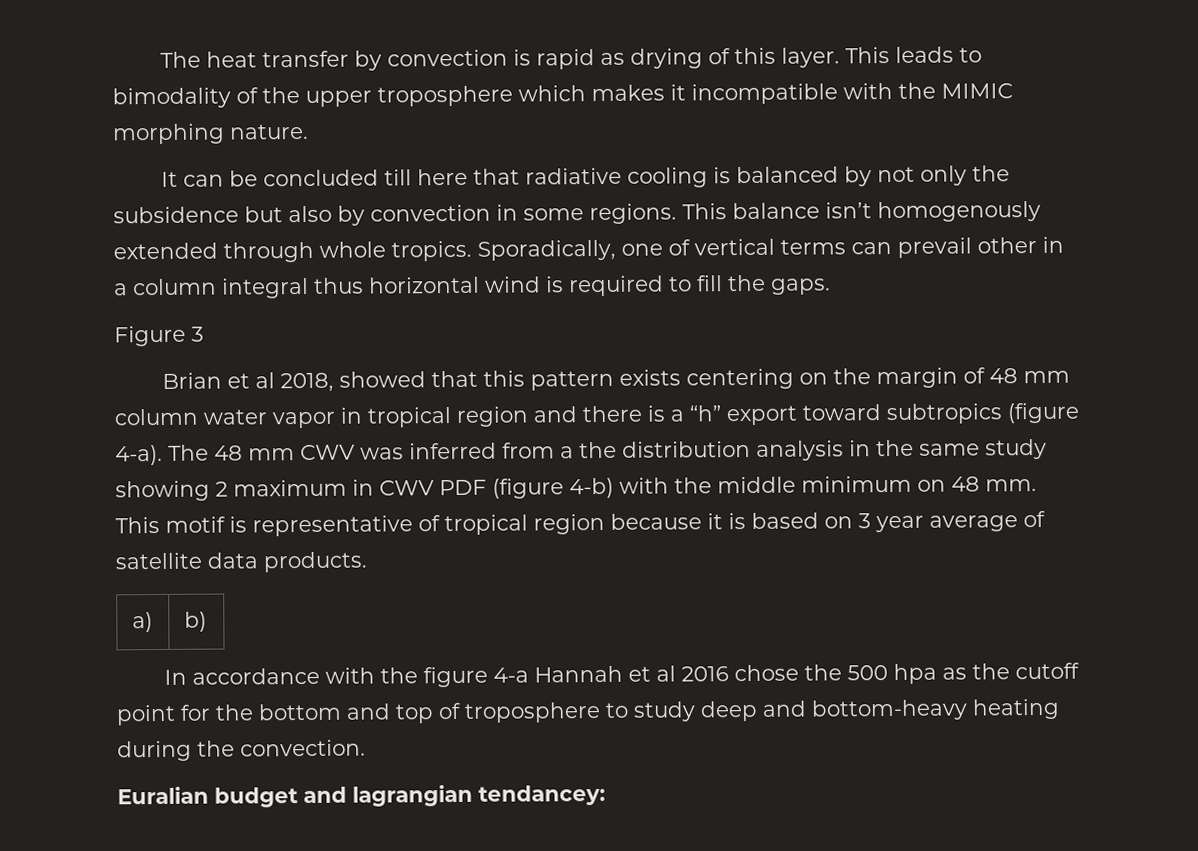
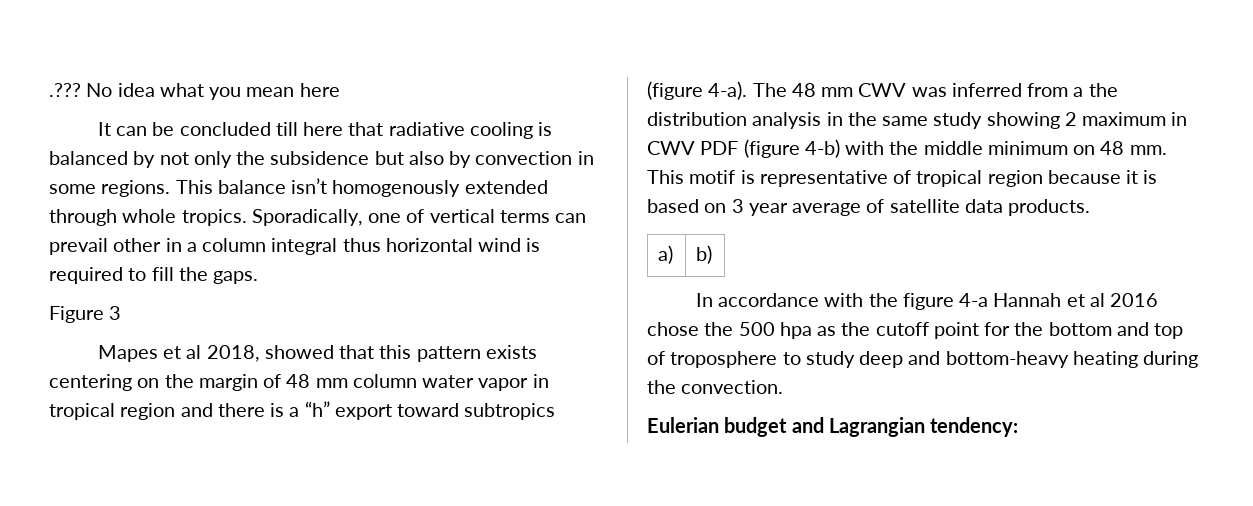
[159,46,982,71] [112,82,1013,109] [112,123,309,145] The heat transfer by convection is rapid as drying of this layer. This leads to bimodality of the upper troposphere which makes it incompatible with the MIMIC morphing nature. -> [49,83,340,100] .??? No idea what you mean here
[161,372,222,389] Brian -> [97,345,158,362] Mapes
[117,786,209,805] Euralian -> [647,417,719,433] Eulerian
[352,784,606,807] lagrangian tendancey: -> [828,417,1019,437] Lagrangian tendency:

